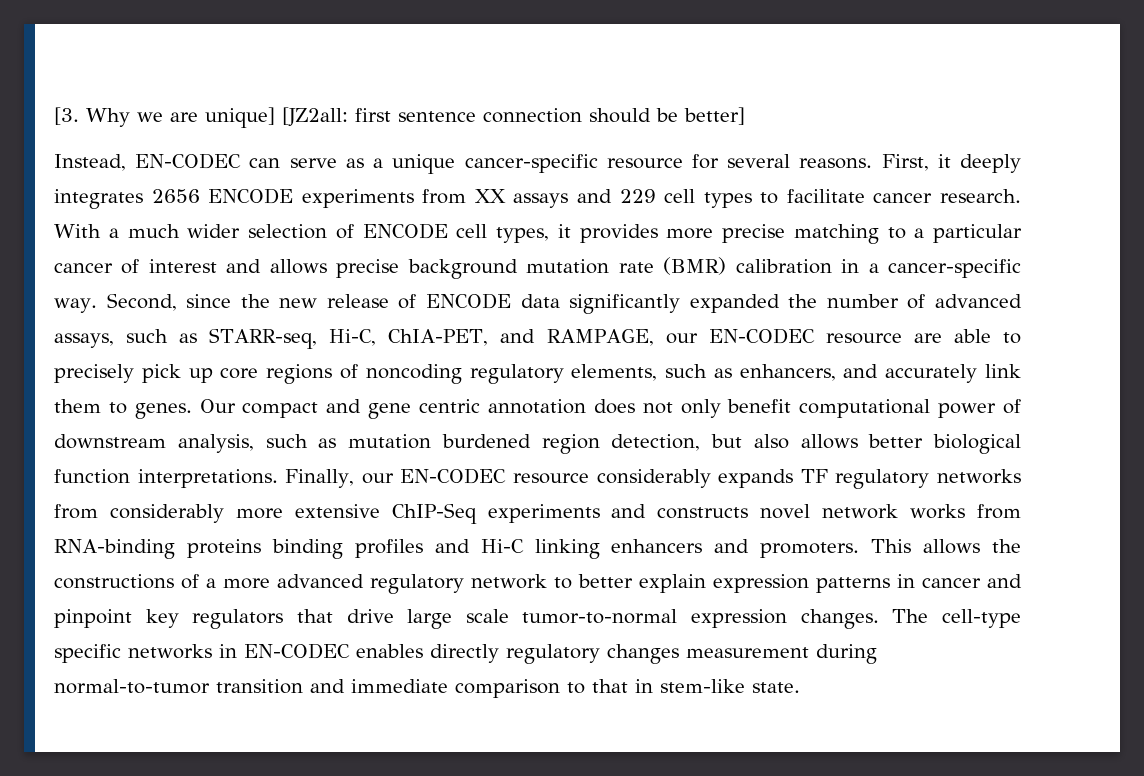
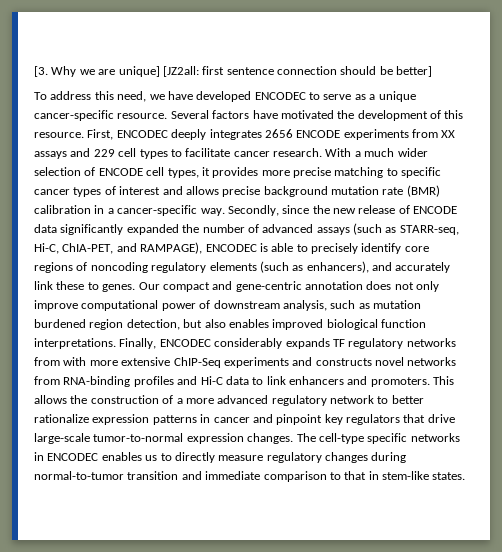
[54,153,281,171] Instead, EN-CODEC can -> [34,91,320,102] To address this need, we have developed ENCODEC to
[606,154,951,171] resource for several reasons. First, it -> [117,110,464,121] [34,129,168,140] resource. Several factors have motivated the development of this resource. First, ENCODEC
[914,224,1022,243] [54,263,113,273] a particular cancer -> [401,167,442,178] [34,187,102,197] specific cancer types
[106,293,177,311] Second, -> [227,205,279,216] Secondly,
[54,329,169,348] assays, such -> [316,223,382,235] assays (such
[546,328,942,346] RAMPAGE, our EN-CODEC resource are -> [140,242,268,254] RAMPAGE), ENCODEC is
[141,364,213,383] pick up -> [361,243,402,254] identify
[571,364,836,381] elements, such as enhancers, -> [209,261,369,273] elements (such as enhancers),
[54,399,101,413] them -> [56,281,85,290] these
[368,399,481,419] gene centric -> [235,281,302,292] gene-centric
[727,399,792,413] benefit -> [34,300,78,311] improve
[800,434,924,449] allows better -> [228,319,324,330] enables improved
[361,468,589,484] our EN-CODEC resource -> [159,339,211,347] ENCODEC
[109,504,224,523] considerably -> [63,357,87,366] with
[822,504,1021,519] [54,539,600,559] network works from RNA-binding proteins binding profiles and Hi-C linking -> [407,357,457,366] [34,376,286,387] networks from RNA-binding profiles and Hi-C data to link
[54,574,174,589] constructions -> [90,395,159,404] construction
[639,574,706,593] explain -> [34,414,89,423] rationalize
[407,609,509,629] large scale -> [34,433,90,444] large-scale
[244,643,499,663] EN-CODEC enables directly -> [47,452,264,463] ENCODEC enables us to directly measure
[686,647,809,658] measurement -> (368, 457) none
[752,682,800,693] state. -> [432,472,466,480] states.

